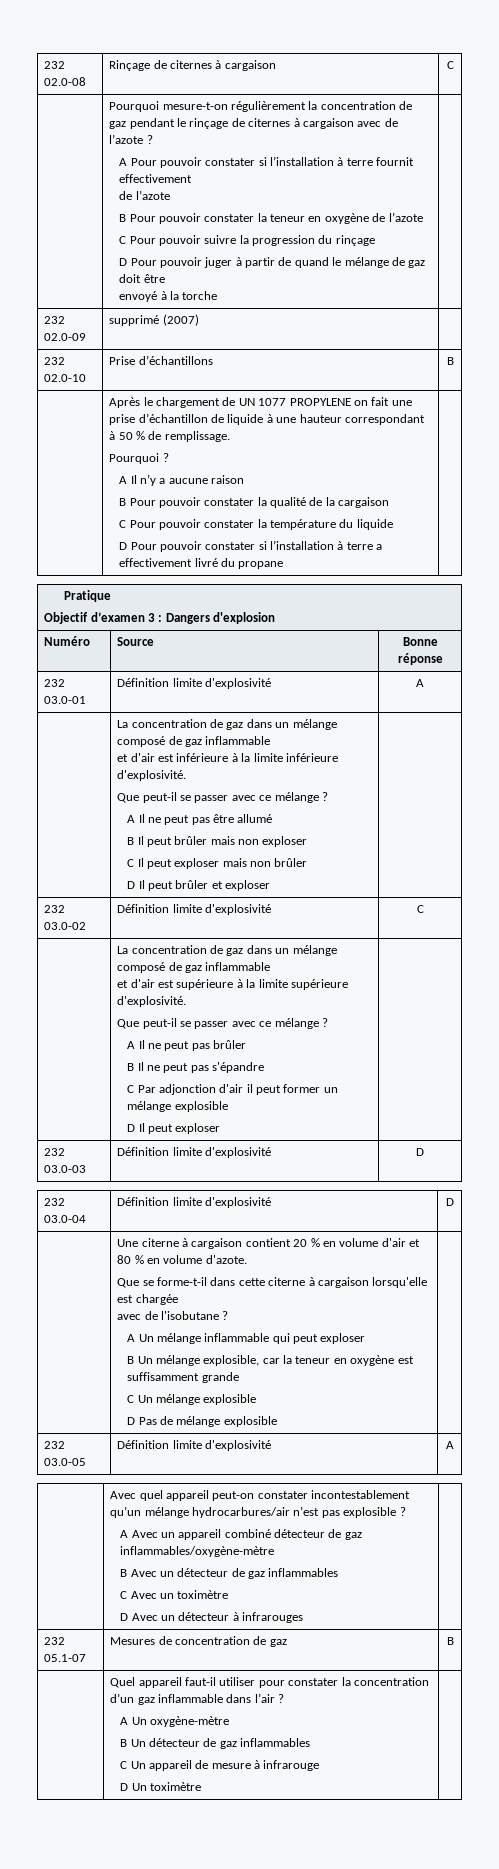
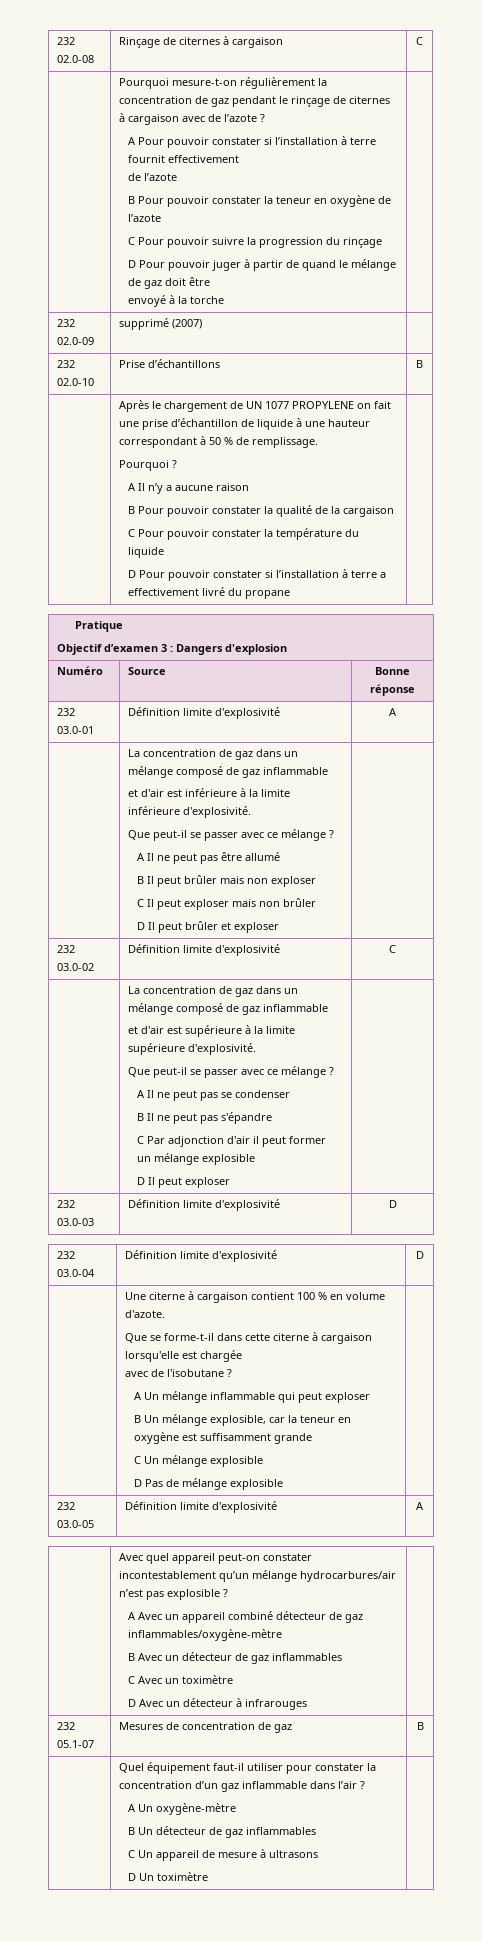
[213,1040,247,1049] brûler -> [221,1090,291,1098] se condenser
[293,1238,421,1247] [117,1255,132,1264] 20 % en volume d'air et 80 -> [297,1292,316,1300] 100
[138,1677,182,1688] appareil -> [147,1762,211,1774] équipement
[263,1760,320,1771] infrarouge -> [269,1850,319,1858] ultrasons

